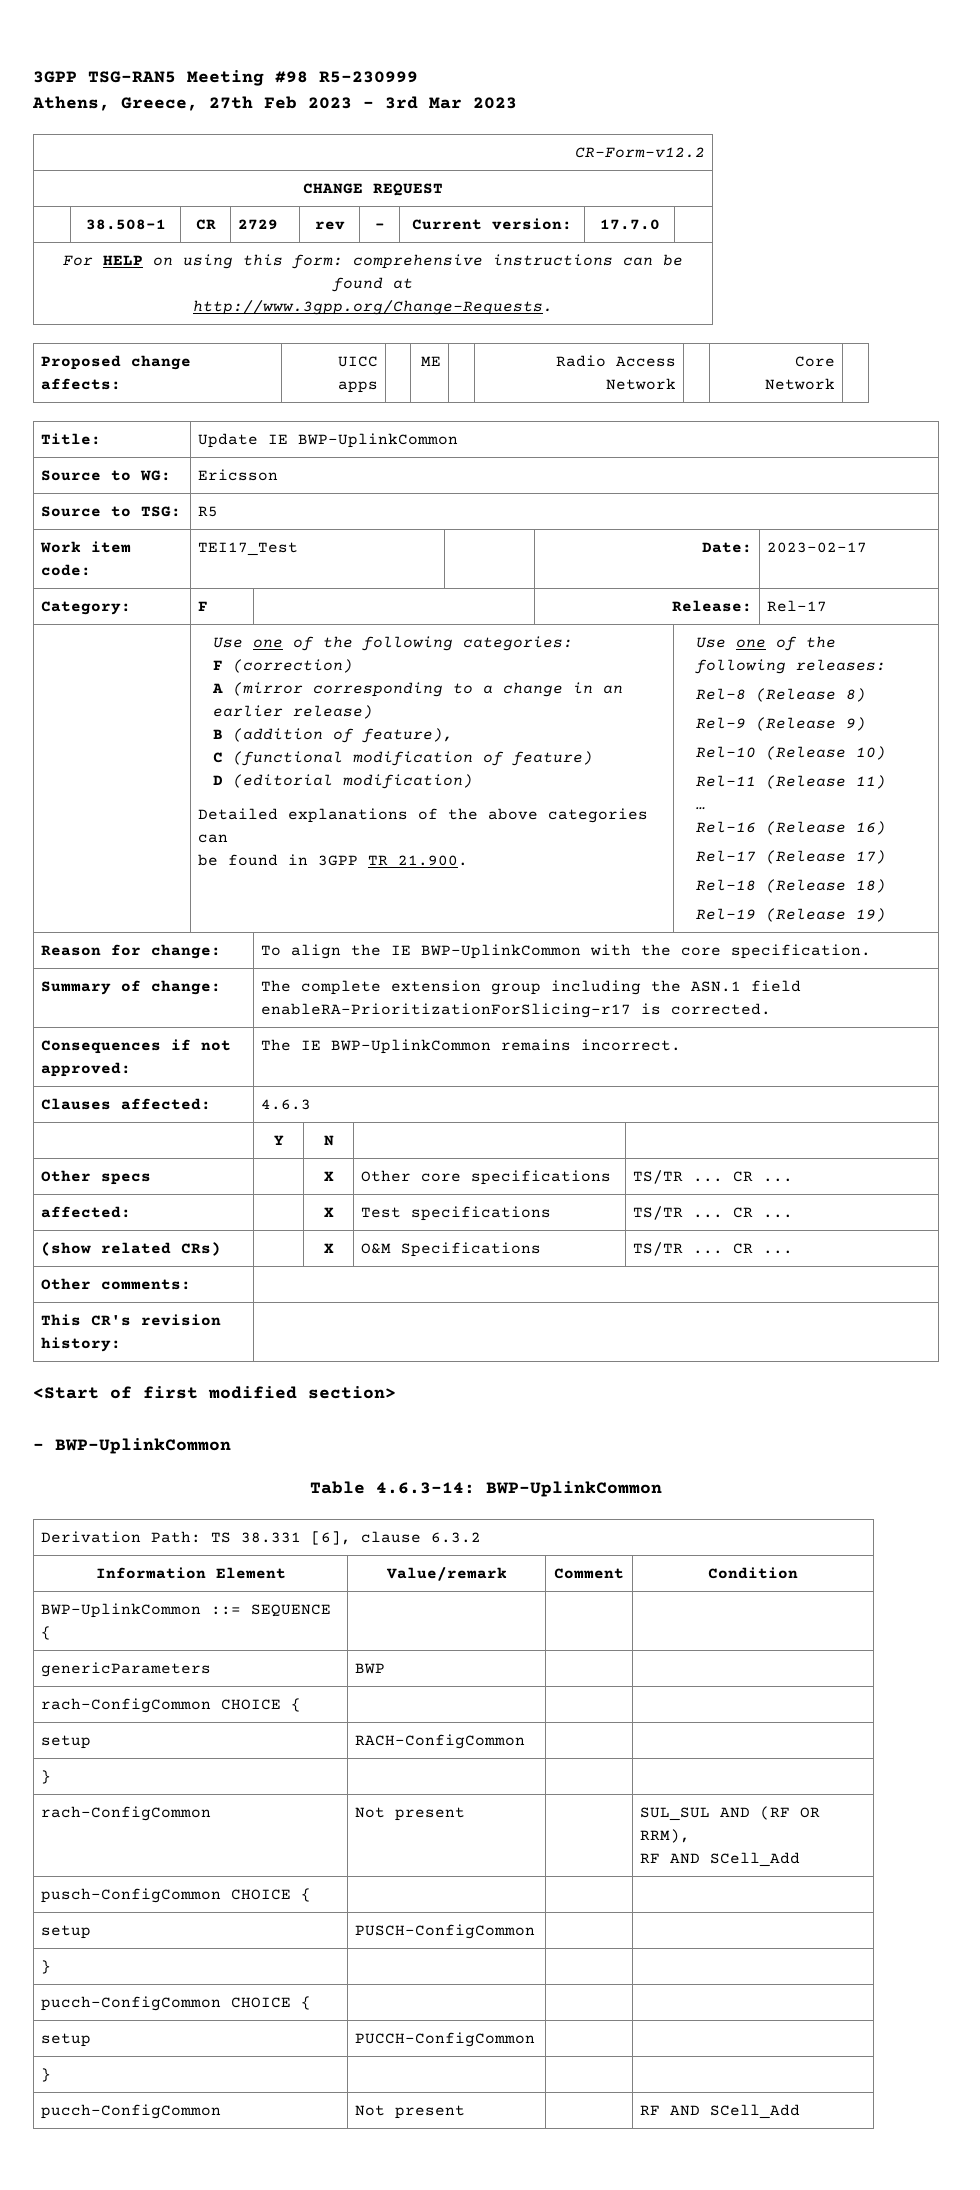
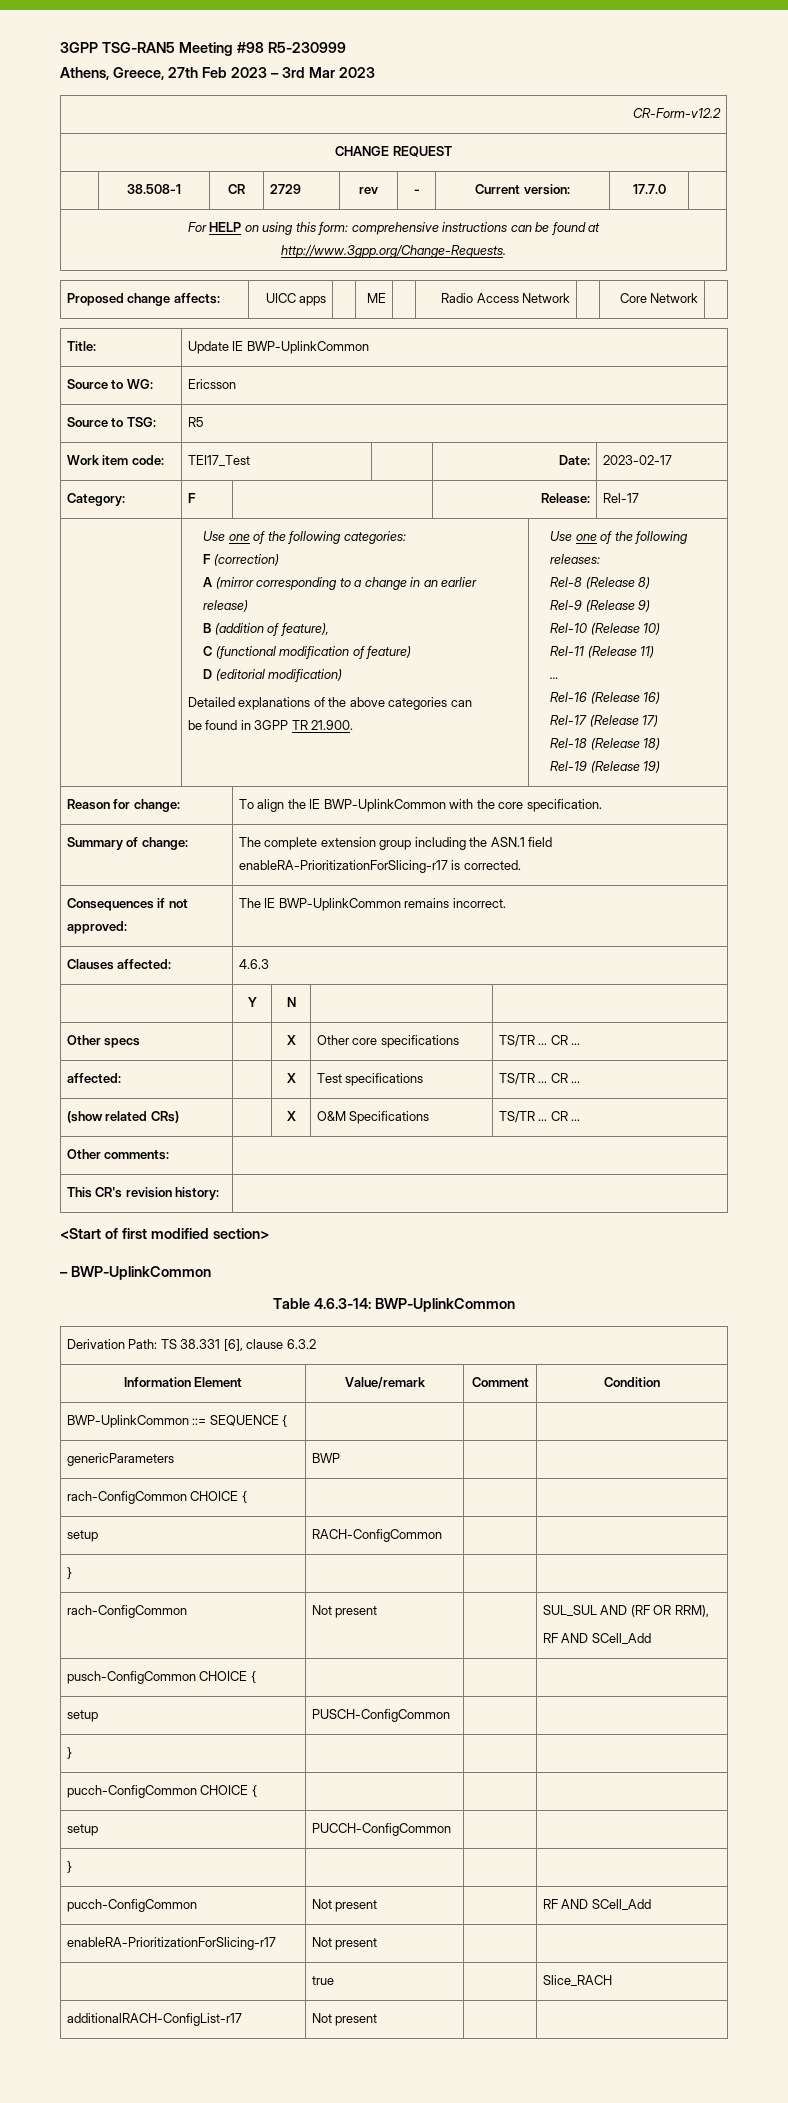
(801, 2111) none -> [66,1937,276,1950] [311,1937,378,1950] [311,1976,334,1985] [542,1975,612,1987] [66,2013,242,2026] [311,2013,378,2026] // enableRA-PrioritizationForSlicing-r17 | Not present | | // | true | | Slice_RACH // additionalRACH-ConfigList-r17 | Not present | |

